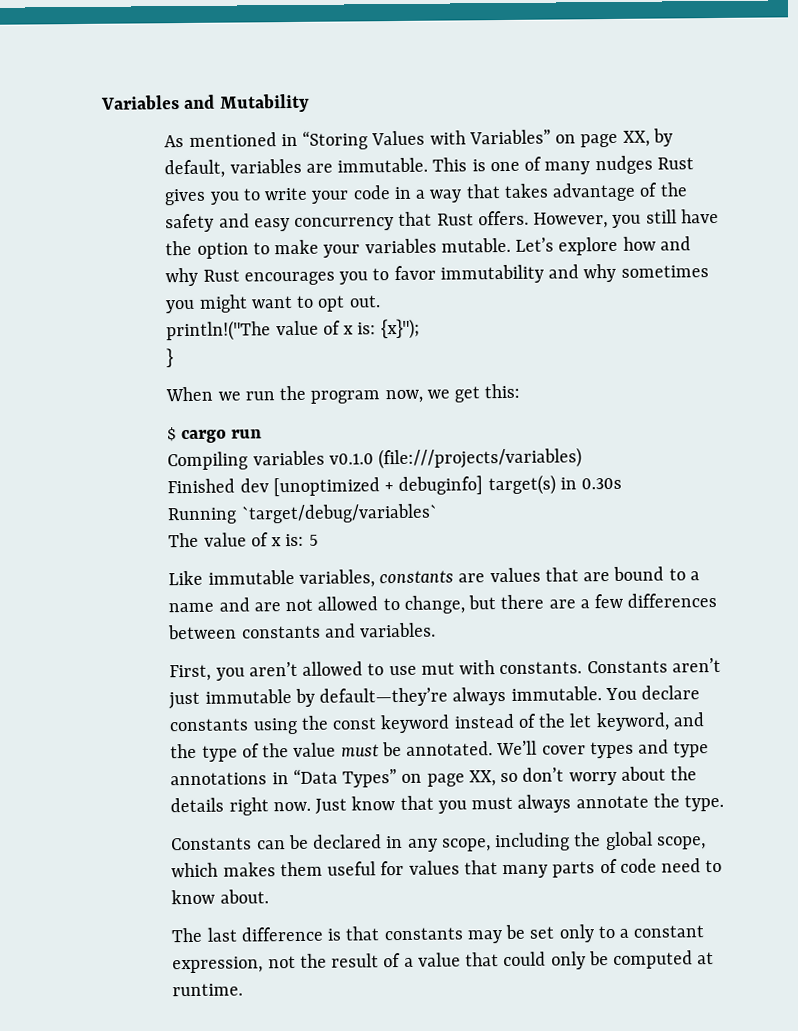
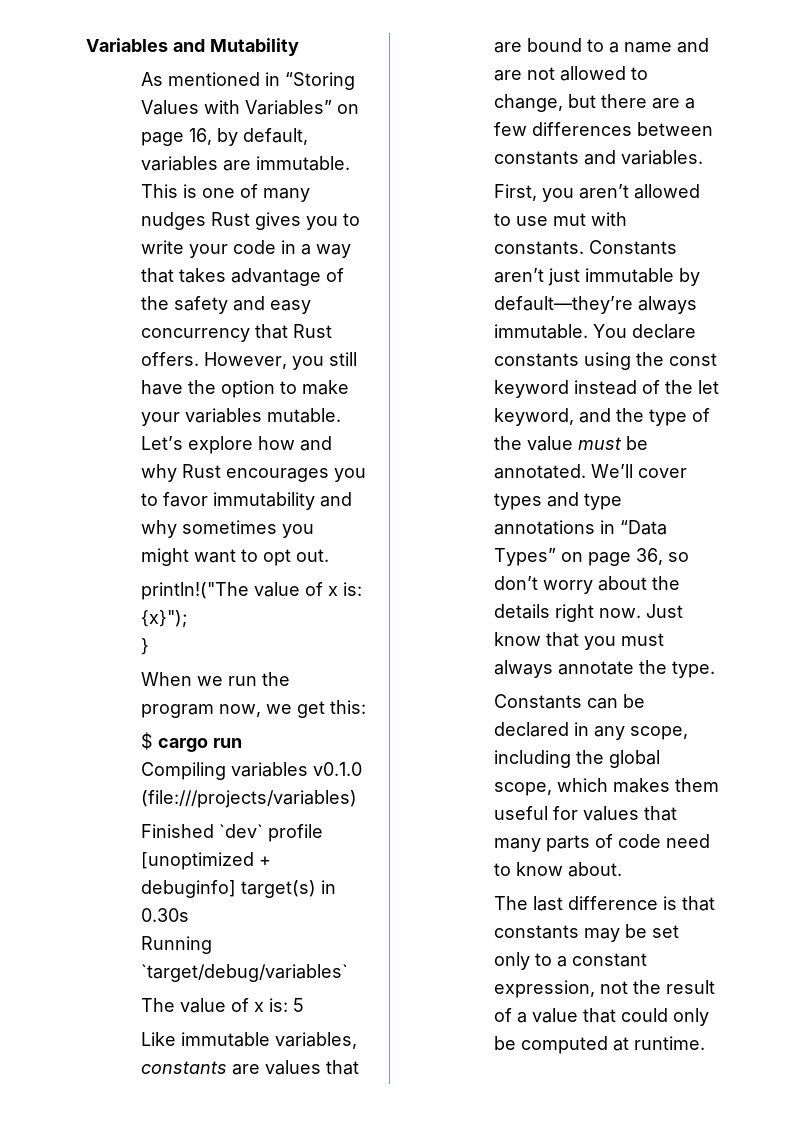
[622,130,650,147] XX, -> [188,128,212,145] 16,
[239,478,269,493] dev -> [218,824,323,842] `dev` profile
[468,770,496,787] XX, -> [635,548,663,565] 36,

